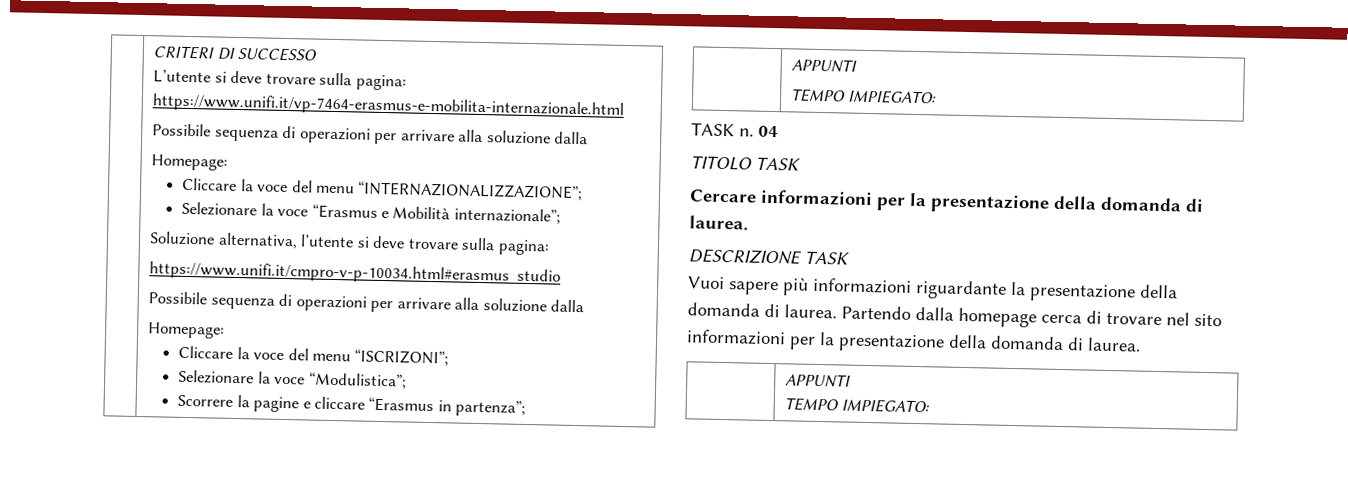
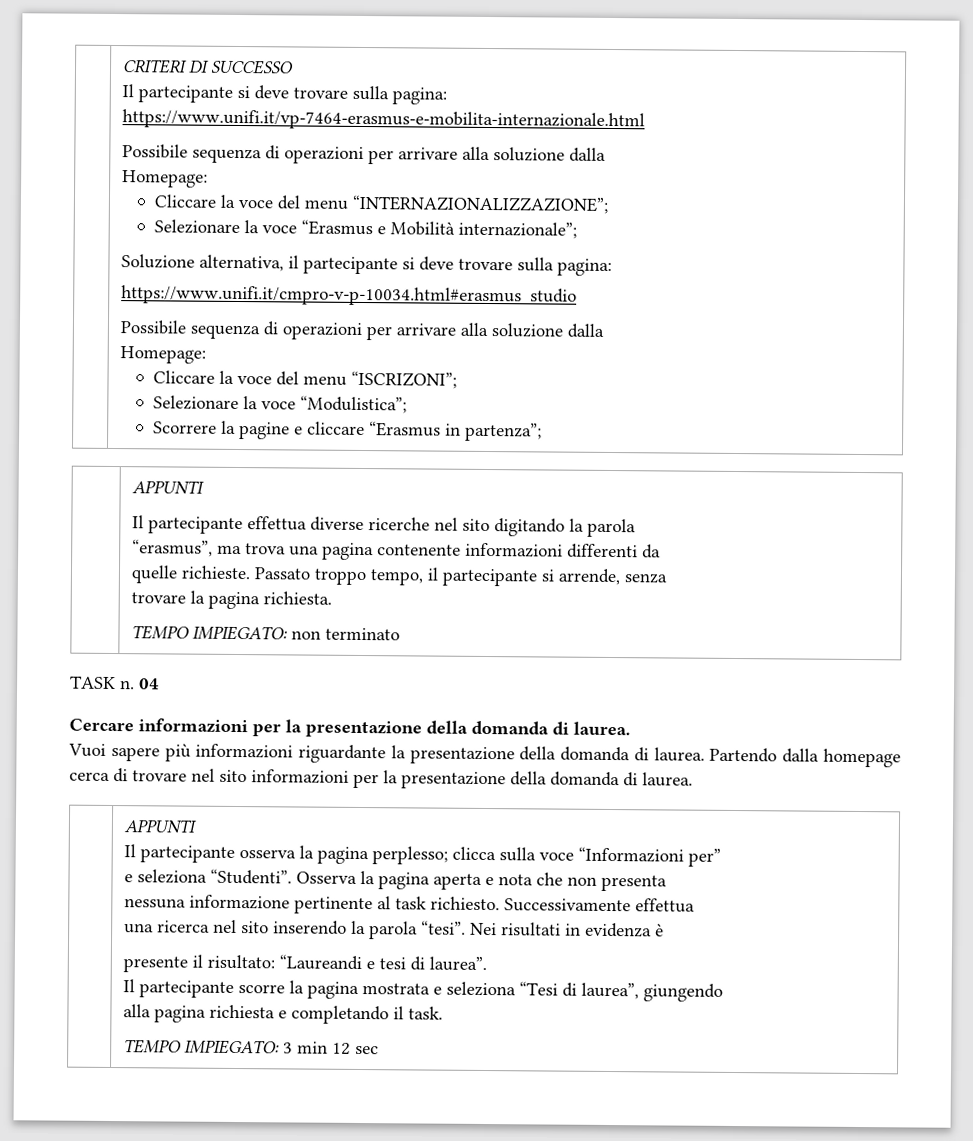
[153,69,212,84] L’utente -> [122,84,234,103] Il partecipante
[300,234,355,248] l’utente -> [288,255,399,275] il partecipante
[790,88,937,105] // TEMPO IMPIEGATO: -> [132,515,637,538] [132,539,662,561] [131,565,668,587] [131,590,333,610] [131,625,401,641] // Il partecipante effettua diverse ricerche nel sito digitando la parola // “erasmus”, ma trova una pagina contenente informazioni differenti da // quelle richieste. Passato troppo tempo, il partecipante si arrende, senza // trovare la pagina richiesta. // TEMPO IMPIEGATO: non terminato
[690,155,801,171] // TITOLO TASK -> (160, 684) none
[688,248,850,265] // DESCRIZIONE TASK -> (631, 729) none
[784,397,930,414] TEMPO IMPIEGATO: -> [124,844,722,867] [124,868,668,892] [124,894,696,915] [124,919,665,940] [123,954,488,973] [123,979,724,1002] [123,1004,444,1025] [123,1039,380,1055] Il partecipante osserva la pagina perplesso; clicca sulla voce “Informazioni per” // e seleziona “Studenti”. Osserva la pagina aperta e nota che non presenta // nessuna informazione pertinente al task richiesto. Successivamente effettua // una ricerca nel sito inserendo la parola “tesi”. Nei risultati in evidenza è // presente il risultato: “Laureandi e tesi di laurea”. // Il partecipante scorre la pagina mostrata e seleziona “Tesi di laurea”, giungendo // alla pagina richiesta e completando il task. // TEMPO IMPIEGATO: 3 min 12 sec

